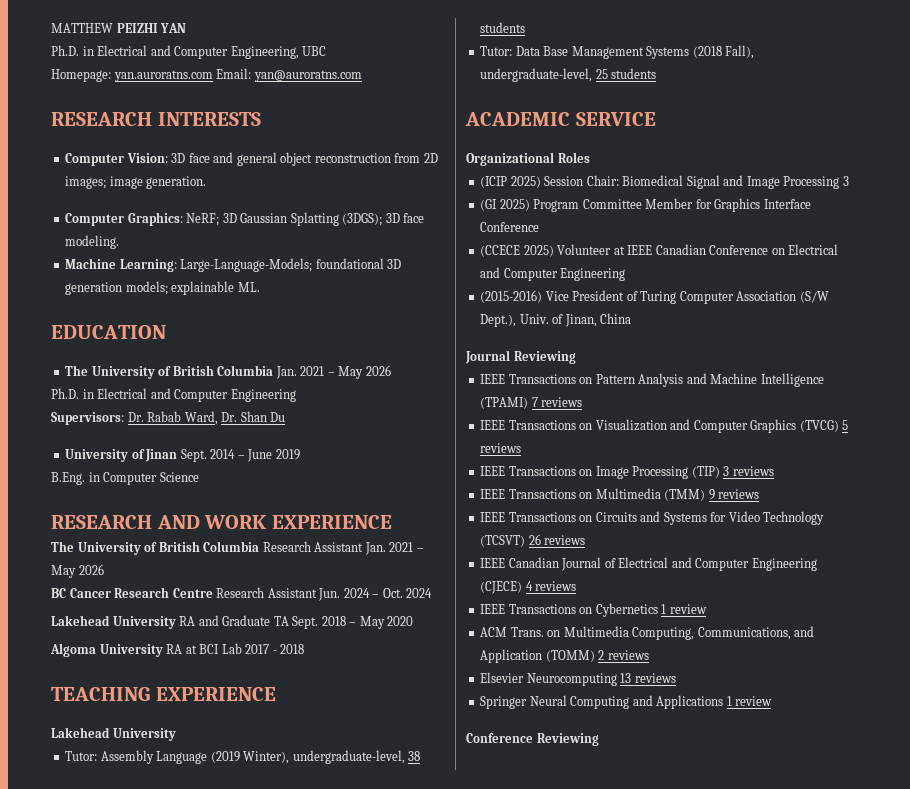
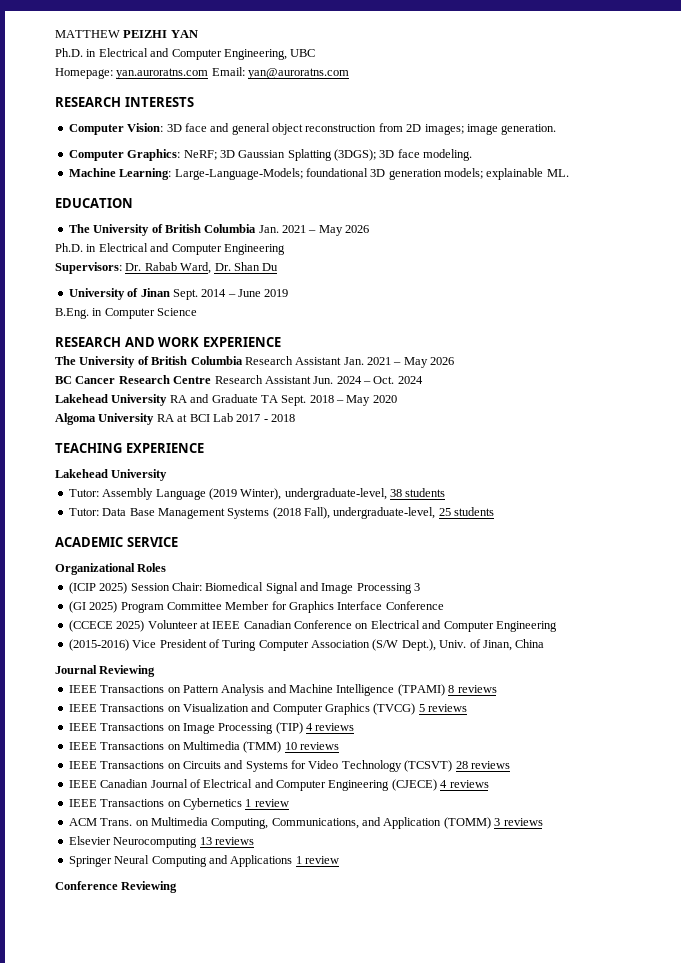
[531,397,538,407] 7 -> [448,685,455,693] 8
[723,466,730,476] 3 -> [306,723,313,731] 4
[708,489,715,500] 9 -> [284,742,297,750] 10
[528,534,541,545] 26 -> [455,761,468,769] 28
[598,650,605,660] 2 -> [494,818,501,826] 3

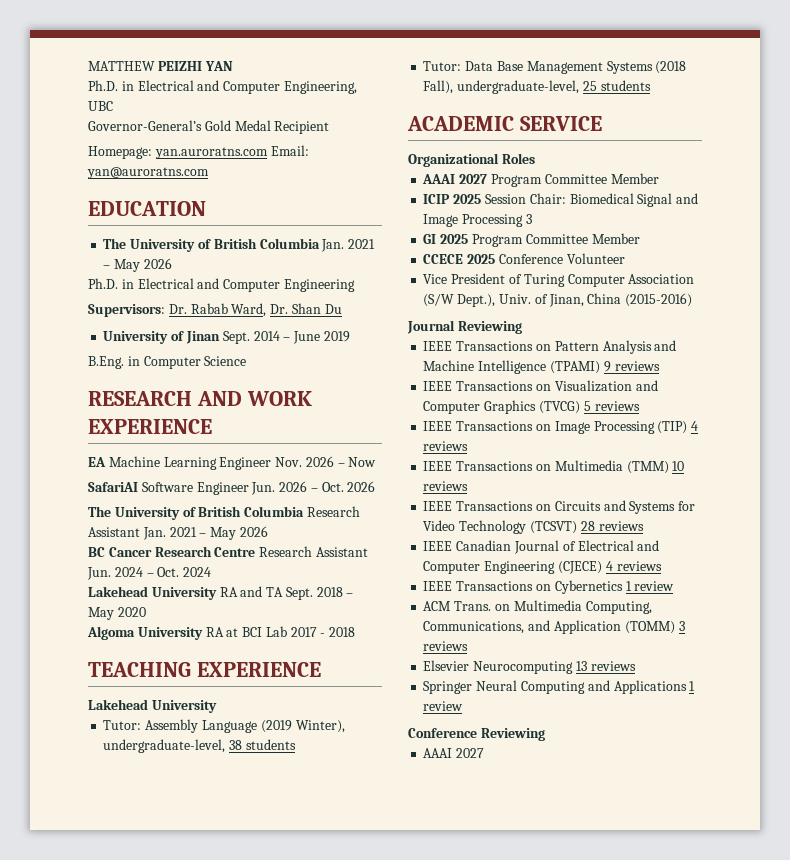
(316, 53) none -> [88,120,330,134] // Governor-General’s Gold Medal Recipient
[55,97,194,107] [68,123,557,135] [68,149,473,161] [68,168,569,180] // RESEARCH INTERESTS // Computer Vision: 3D face and general object reconstruction from 2D images; image generation. // Computer Graphics: NeRF; 3D Gaussian Splatting (3DGS); 3D face modeling. // Machine Learning: Large-Language-Models; foundational 3D generation models; explainable ML. -> (209, 173) none
(281, 342) none -> [88,456,377,470] [88,481,376,495] // EA Machine Learning Engineer Nov. 2026 – Now // SafariAI Software Engineer Jun. 2026 – Oct. 2026
[211,394,258,403] Graduate -> (263, 591) none
[68,582,128,594] (ICIP 2025) -> [422,173,659,187] [423,194,482,204] AAAI 2027 Program Committee Member // ICIP 2025
[68,601,444,613] [68,620,557,632] [68,639,129,651] (GI 2025) Program Committee Member for Graphics Interface Conference // (CCECE 2025) Volunteer at IEEE Canadian Conference on Electrical and Computer Engineering // (2015-2016) -> [423,233,640,247] [423,253,625,264] GI 2025 Program Committee Member // CCECE 2025 Conference Volunteer //
(545, 643) none -> [625,293,693,307] (2015-2016)
[448,685,455,693] 8 -> [603,361,611,372] 9
(178, 887) none -> [423,748,485,758] // AAAI 2027

